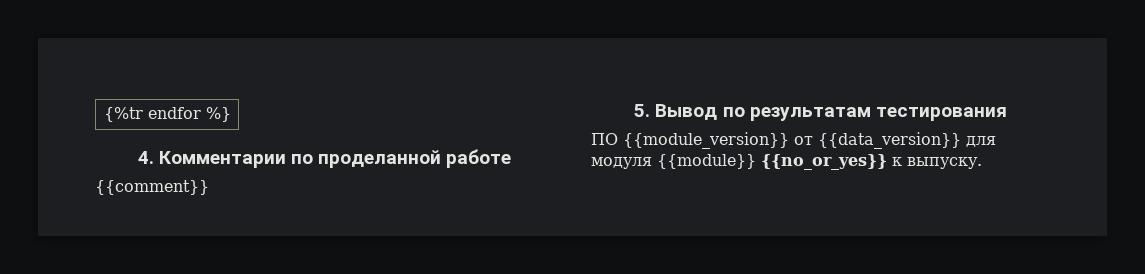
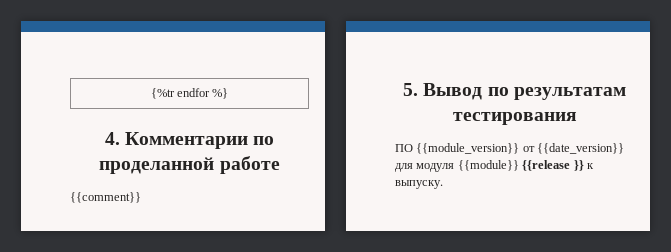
[818,132,961,149] {{data_version}} -> [537,143,625,154] {{date_version}}
[761,154,887,170] {{no_or_yes}} -> [522,160,584,171] {{release }}

